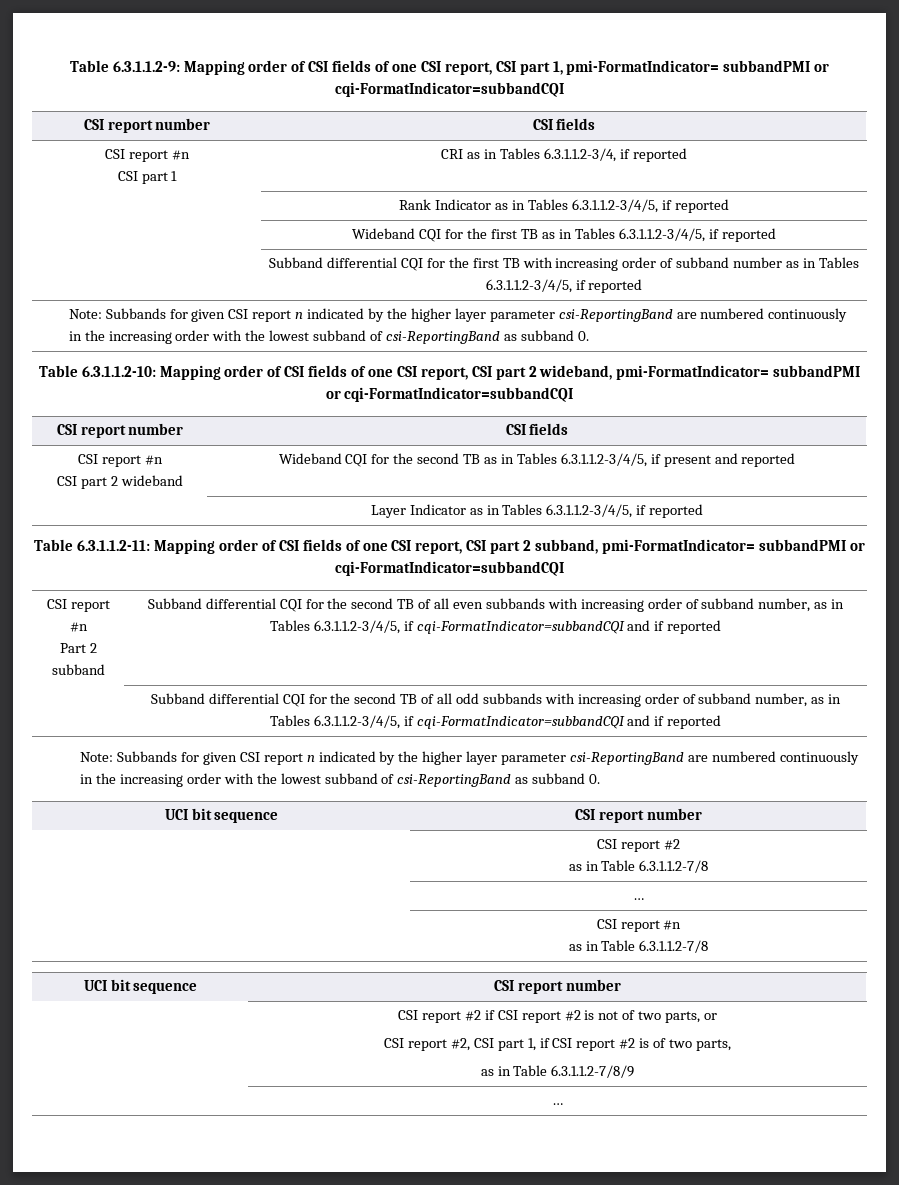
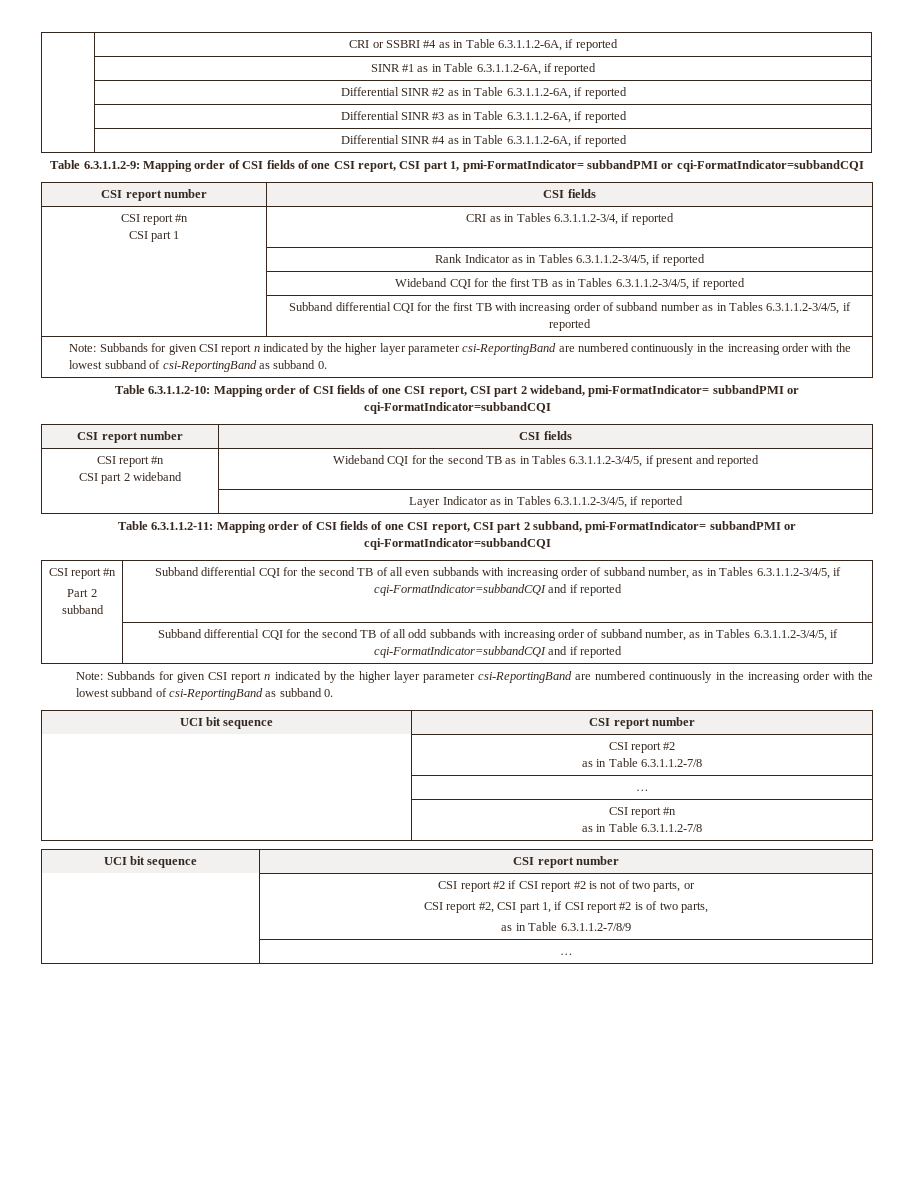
(69, 66) none -> [349,39,618,51] [370,63,597,75] [340,87,627,99] [340,111,627,123] [340,135,627,147] | CRI or SSBRI #4 as in Table 6.3.1.1.2-6A, if reported // | SINR #1 as in Table 6.3.1.1.2-6A, if reported // | Differential SINR #2 as in Table 6.3.1.1.2-6A, if reported // | Differential SINR #3 as in Table 6.3.1.1.2-6A, if reported // | Differential SINR #4 as in Table 6.3.1.1.2-6A, if reported //

